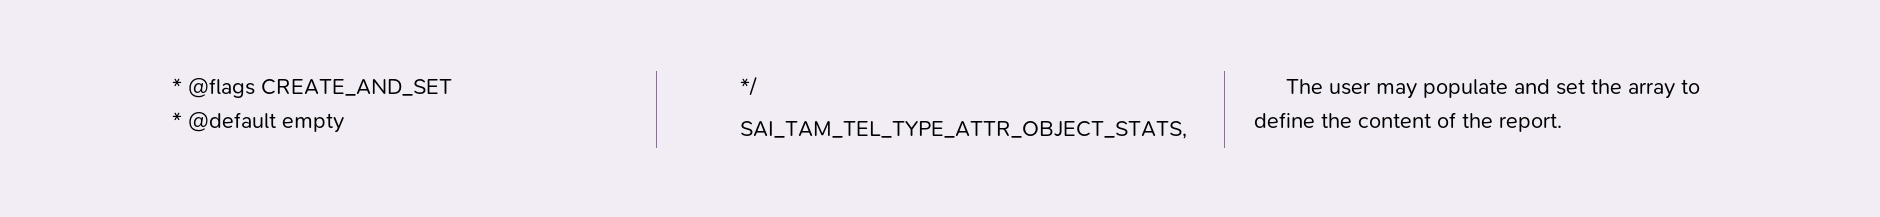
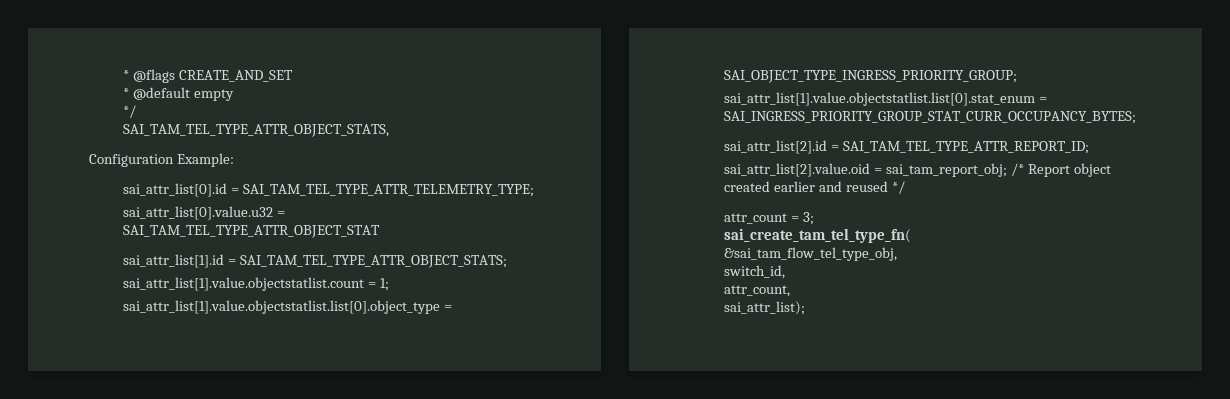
[1285,79,1700,99] [1254,112,1562,132] The user may populate and set the array to define the content of the report. -> [89,153,234,167] [122,183,534,197] [122,206,285,220] [122,225,380,238] [122,254,507,268] [122,277,389,291] [122,300,452,314] [723,70,1017,83] [723,92,1047,106] [723,111,1136,124] [723,140,1089,154] [723,163,1111,177] [723,181,905,194] [723,212,814,225] [723,228,911,243] [723,247,897,261] [723,265,785,279] [723,285,790,297] [723,301,805,315] Configuration Example: // sai_attr_list[0].id = SAI_TAM_TEL_TYPE_ATTR_TELEMETRY_TYPE; // sai_attr_list[0].value.u32 = SAI_TAM_TEL_TYPE_ATTR_OBJECT_STAT // sai_attr_list[1].id = SAI_TAM_TEL_TYPE_ATTR_OBJECT_STATS; // sai_attr_list[1].value.objectstatlist.count = 1; // sai_attr_list[1].value.objectstatlist.list[0].object_type = SAI_OBJECT_TYPE_INGRESS_PRIORITY_GROUP; // sai_attr_list[1].value.objectstatlist.list[0].stat_enum = SAI_INGRESS_PRIORITY_GROUP_STAT_CURR_OCCUPANCY_BYTES; // sai_attr_list[2].id = SAI_TAM_TEL_TYPE_ATTR_REPORT_ID; // sai_attr_list[2].value.oid = sai_tam_report_obj; /* Report object created earlier and reused */ // attr_count = 3; // sai_create_tam_tel_type_fn( // &sai_tam_flow_tel_type_obj, // switch_id, // attr_count, // sai_attr_list);

